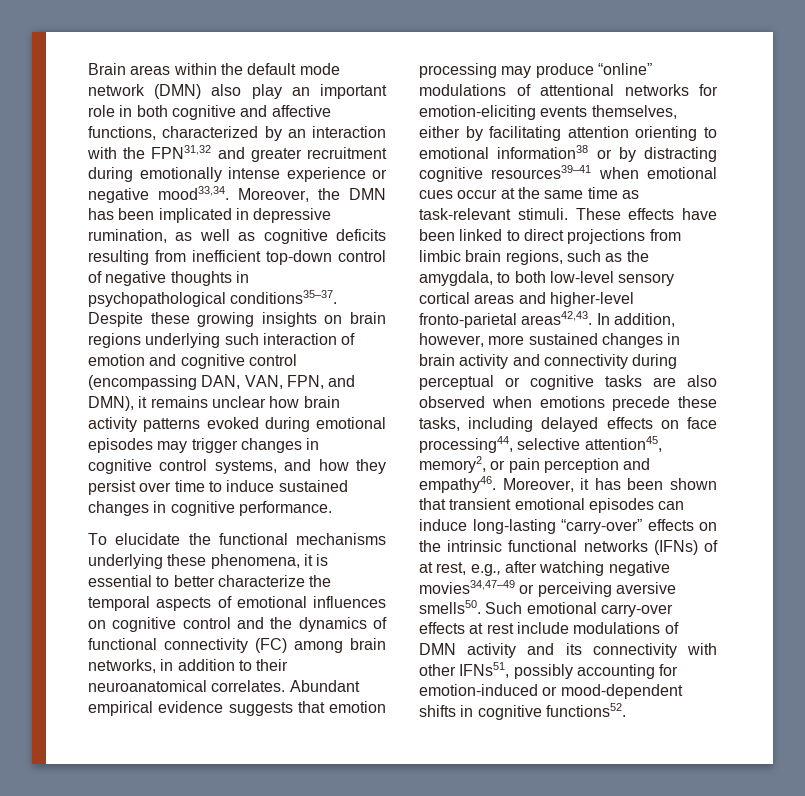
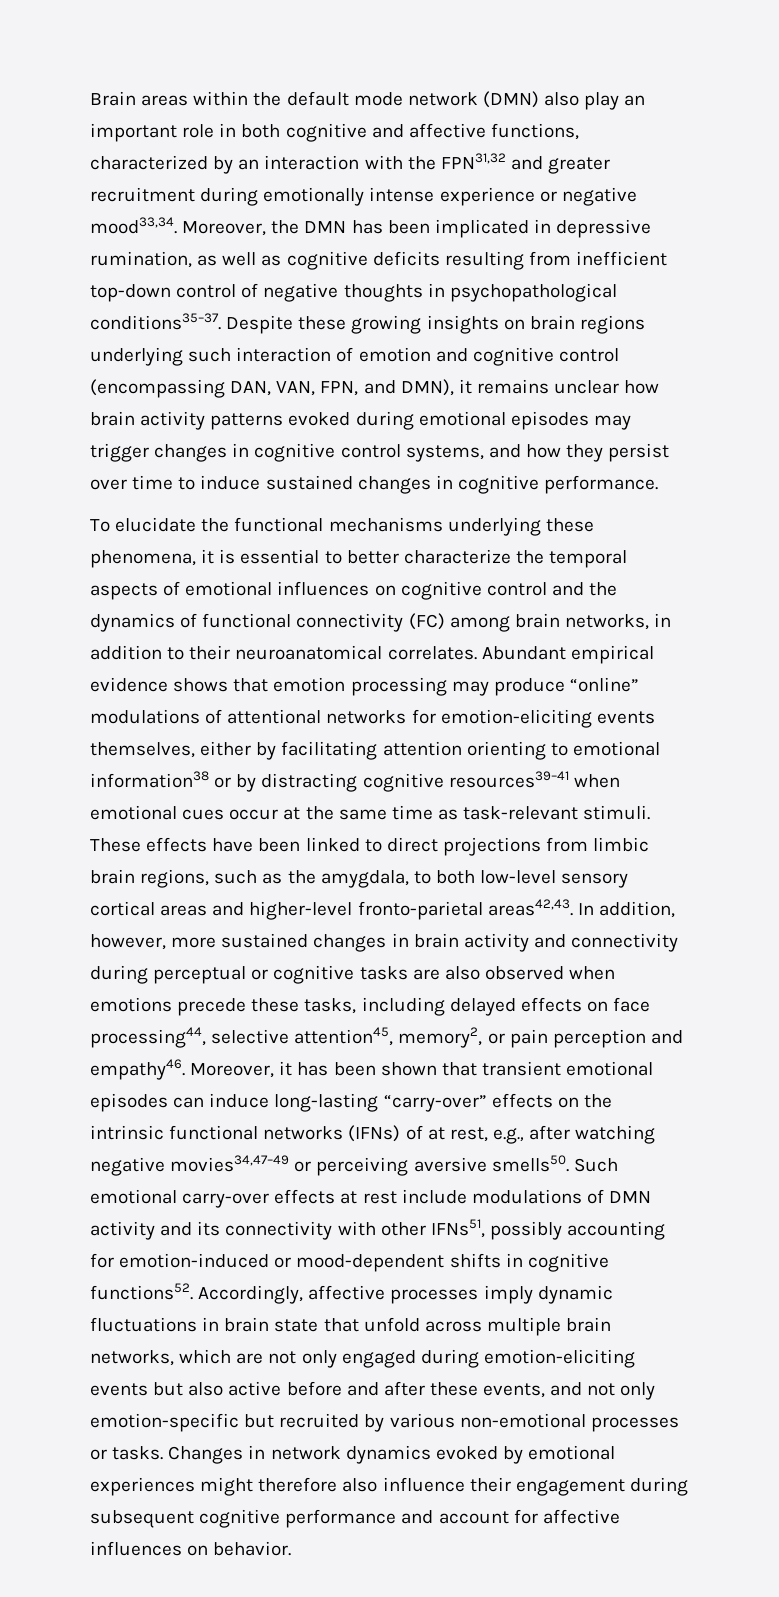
[228,702,293,716] suggests -> [173,678,229,692] shows
(626, 710) none -> [198,1285,613,1304] [90,1317,612,1336] [90,1349,635,1368] [90,1381,656,1400] [90,1413,679,1432] [90,1445,616,1464] [90,1477,688,1496] [90,1509,620,1528] [90,1541,292,1556] Accordingly, affective processes imply dynamic fluctuations in brain state that unfold across multiple brain networks, which are not only engaged during emotion-eliciting events but also active before and after these events, and not only emotion-specific but recruited by various non-emotional processes or tasks. Changes in network dynamics evoked by emotional experiences might therefore also influence their engagement during subsequent cognitive performance and account for affective influences on behavior.

